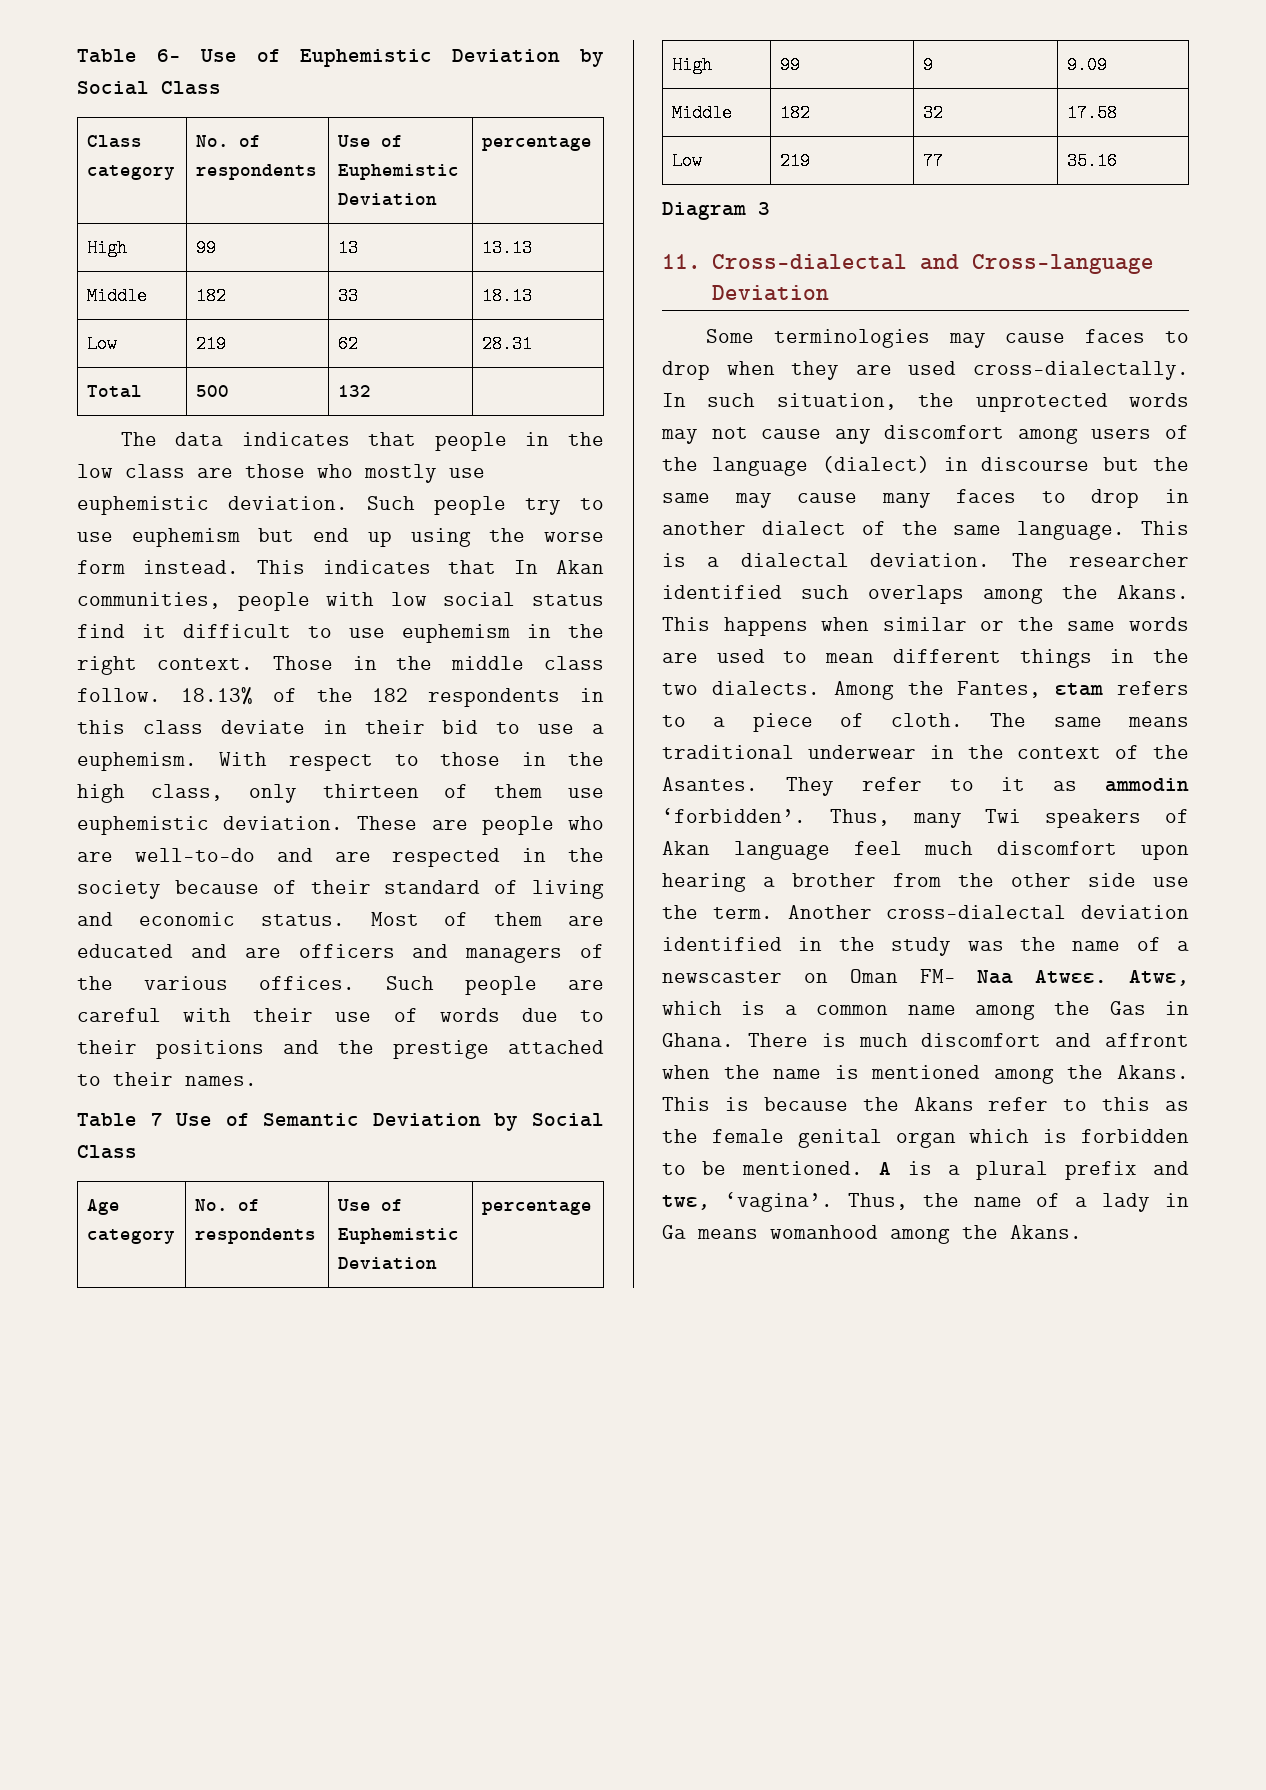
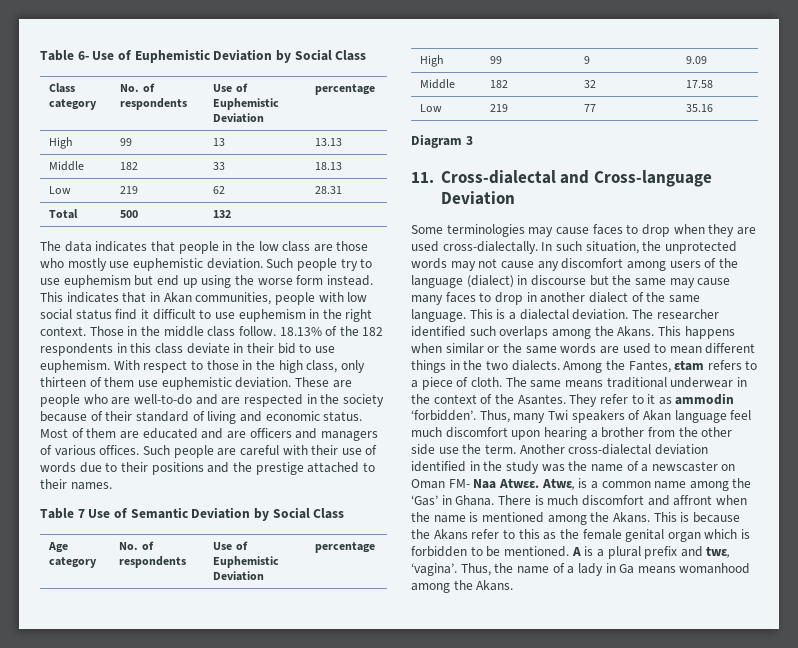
[514,560,539,574] In -> [149,292,160,302] in
[592,724,604,734] a -> (335, 349) none
[77,976,113,990] the -> (52, 450) none
[662,1001,722,1015] which -> (575, 484) none
[1109,1001,1146,1015] Gas -> [411,495,438,506] ‘Gas’

